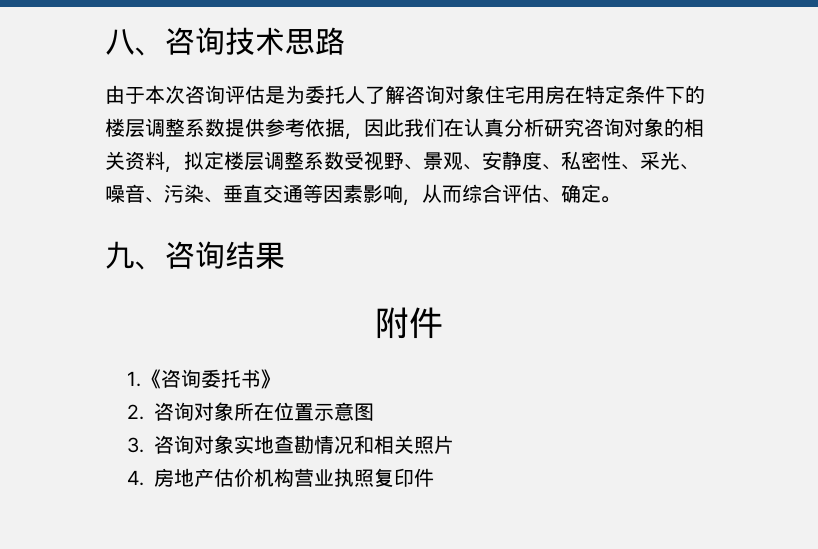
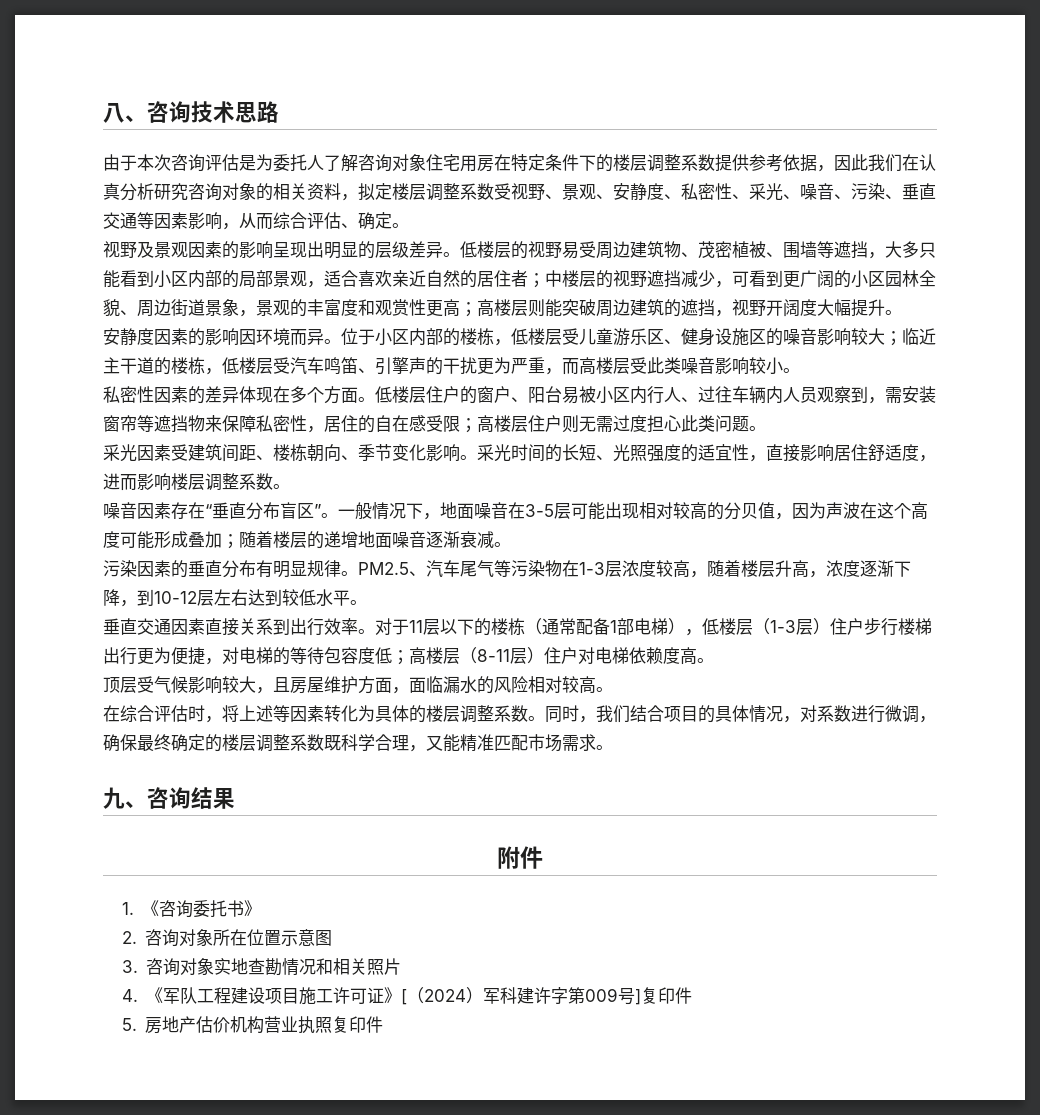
(620, 199) none -> [103,241,936,259] [103,270,936,288] [103,299,902,317] [103,328,936,346] [103,357,800,375] [103,386,936,404] [103,415,766,433] [103,444,936,462] [103,473,290,491] [103,502,928,520] [103,531,511,549] [103,560,911,578] [103,589,367,607] [103,618,932,636] [103,647,714,665] [103,676,613,694] [103,705,936,723] [103,734,613,752] // 视野及景观因素的影响呈现出明显的层级差异。低楼层的视野易受周边建筑物、茂密植被、围墙等遮挡，大多只能看到小区内部的局部景观，适合喜欢亲近自然的居住者；中楼层的视野遮挡减少，可看到更广阔的小区园林全貌、周边街道景象，景观的丰富度和观赏性更高；高楼层则能突破周边建筑的遮挡，视野开阔度大幅提升。 // 安静度因素的影响因环境而异。位于小区内部的楼栋，低楼层受儿童游乐区、健身设施区的噪音影响较大；临近主干道的楼栋，低楼层受汽车鸣笛、引擎声的干扰更为严重，而高楼层受此类噪音影响较小。 // 私密性因素的差异体现在多个方面。低楼层住户的窗户、阳台易被小区内行人、过往车辆内人员观察到，需安装窗帘等遮挡物来保障私密性，居住的自在感受限；高楼层住户则无需过度担心此类问题。 // 采光因素受建筑间距、楼栋朝向、季节变化影响。采光时间的长短、光照强度的适宜性，直接影响居住舒适度，进而影响楼层调整系数。 // 噪音因素存在“垂直分布盲区”。一般情况下，地面噪音在3-5层可能出现相对较高的分贝值，因为声波在这个高度可能形成叠加；随着楼层的递增地面噪音逐渐衰减。 // 污染因素的垂直分布有明显规律。PM2.5、汽车尾气等污染物在1-3层浓度较高，随着楼层升高，浓度逐渐下降，到10-12层左右达到较低水平。 // 垂直交通因素直接关系到出行效率。对于11层以下的楼栋（通常配备1部电梯），低楼层（1-3层）住户步行楼梯出行更为便捷，对电梯的等待包容度低；高楼层（8-11层）住户对电梯依赖度高。 // 顶层受气候影响较大，且房屋维护方面，面临漏水的风险相对较高。 // 在综合评估时，将上述等因素转化为具体的楼层调整系数。同时，我们结合项目的具体情况，对系数进行微调，确保最终确定的楼层调整系数既科学合理，又能精准匹配市场需求。
(145, 478) none -> [146,987,693,1005] [121,1018,137,1031] 《军队工程建设项目施工许可证》[（2024）军科建许字第009号]复印件 // 5.

